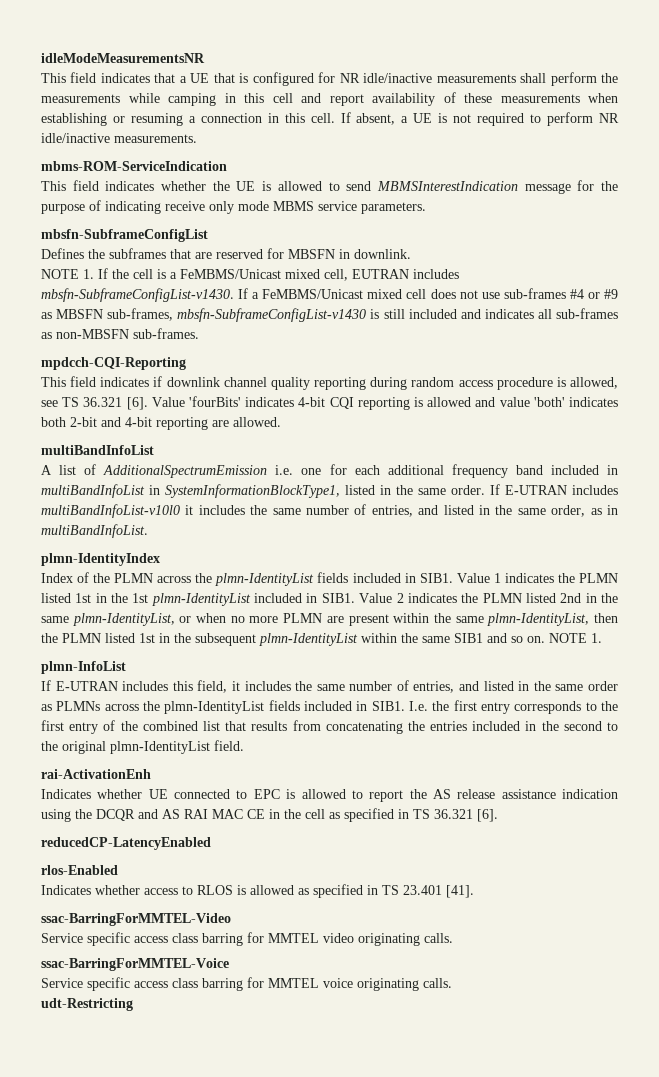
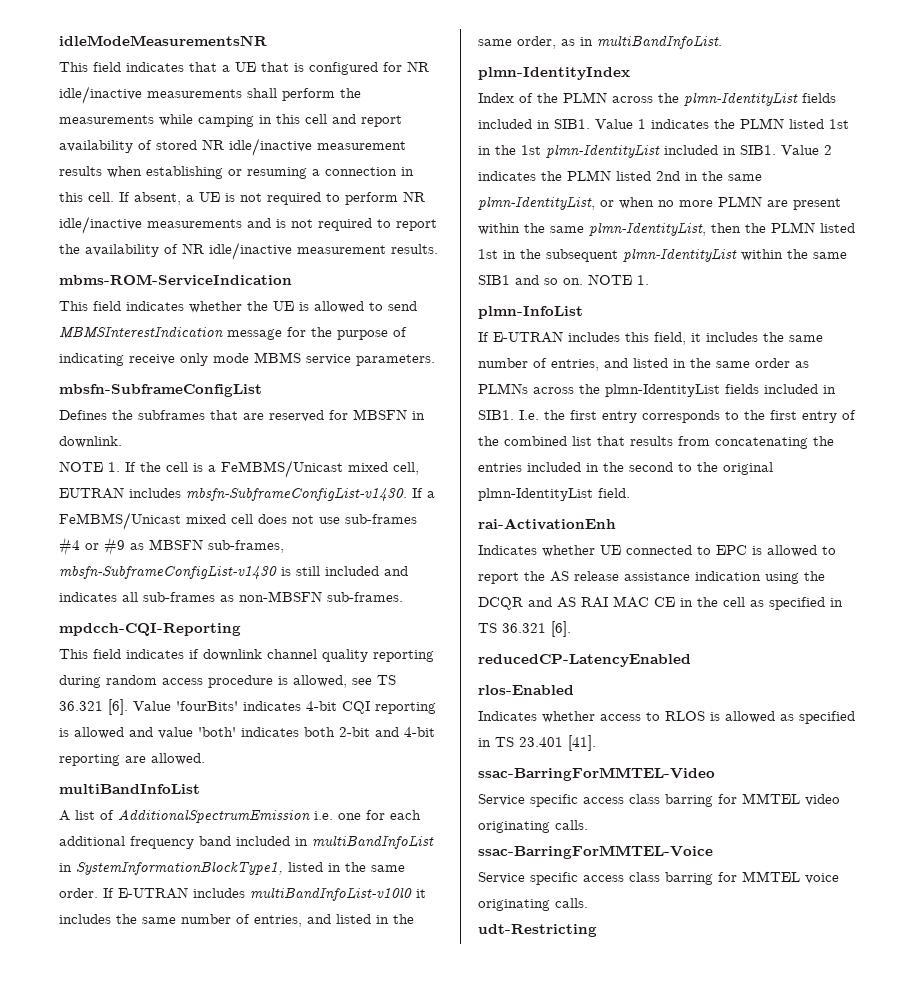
[464,93,580,103] these measurements -> [156,138,406,156] [59,166,102,176] stored NR idle/inactive measurement results
[114,134,197,143] measurements. -> [147,218,437,231] [59,242,438,260] measurements and is not required to report the availability of NR idle/inactive measurement results.

